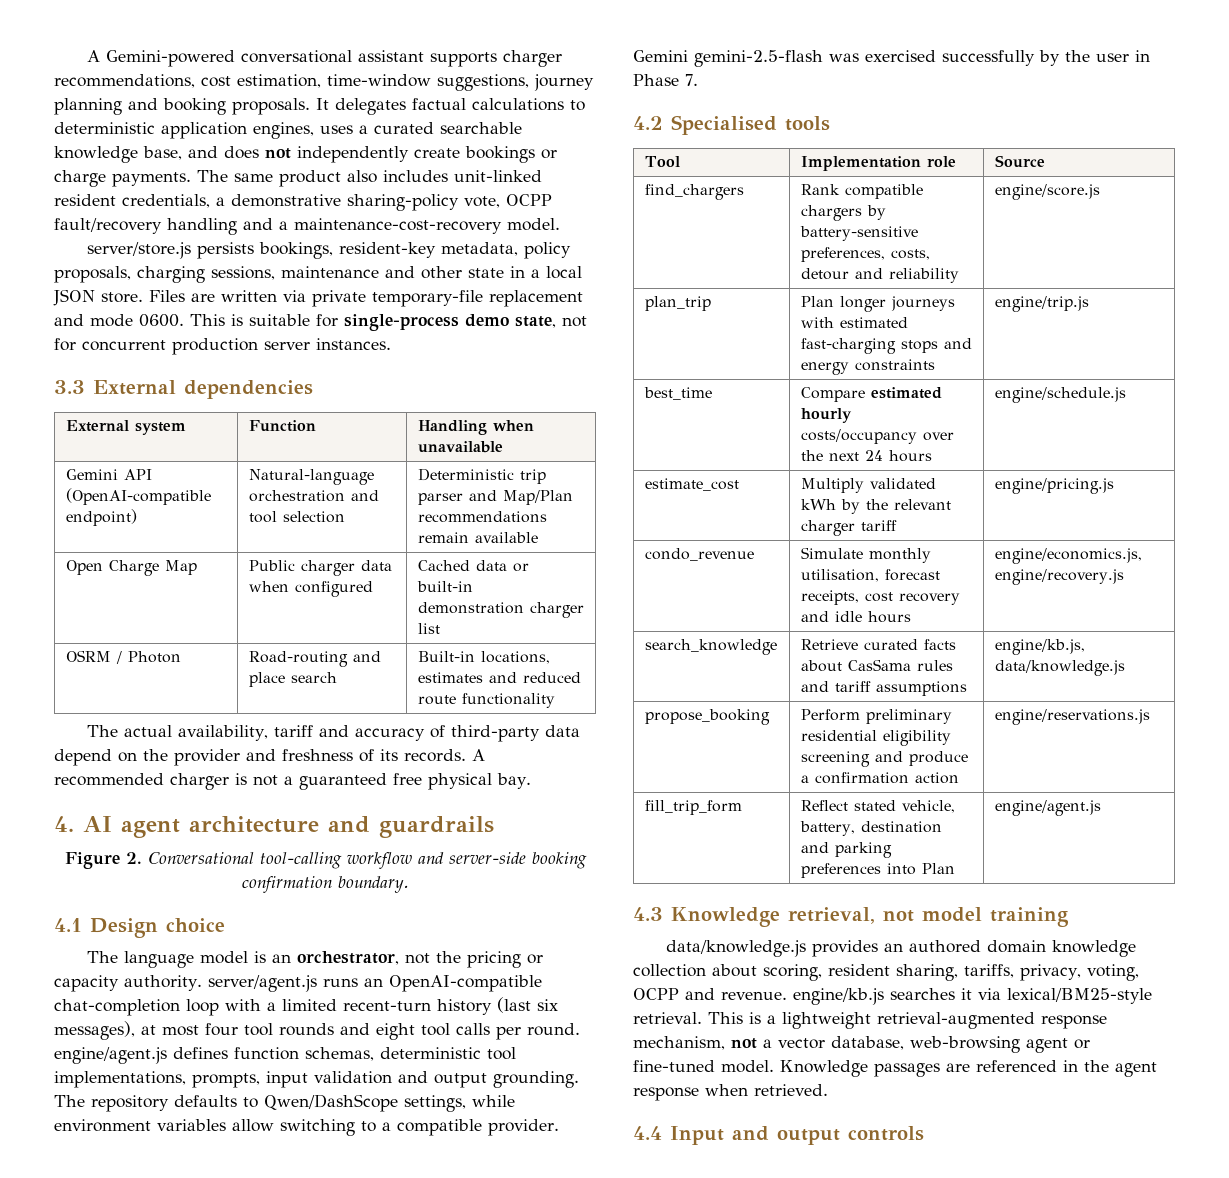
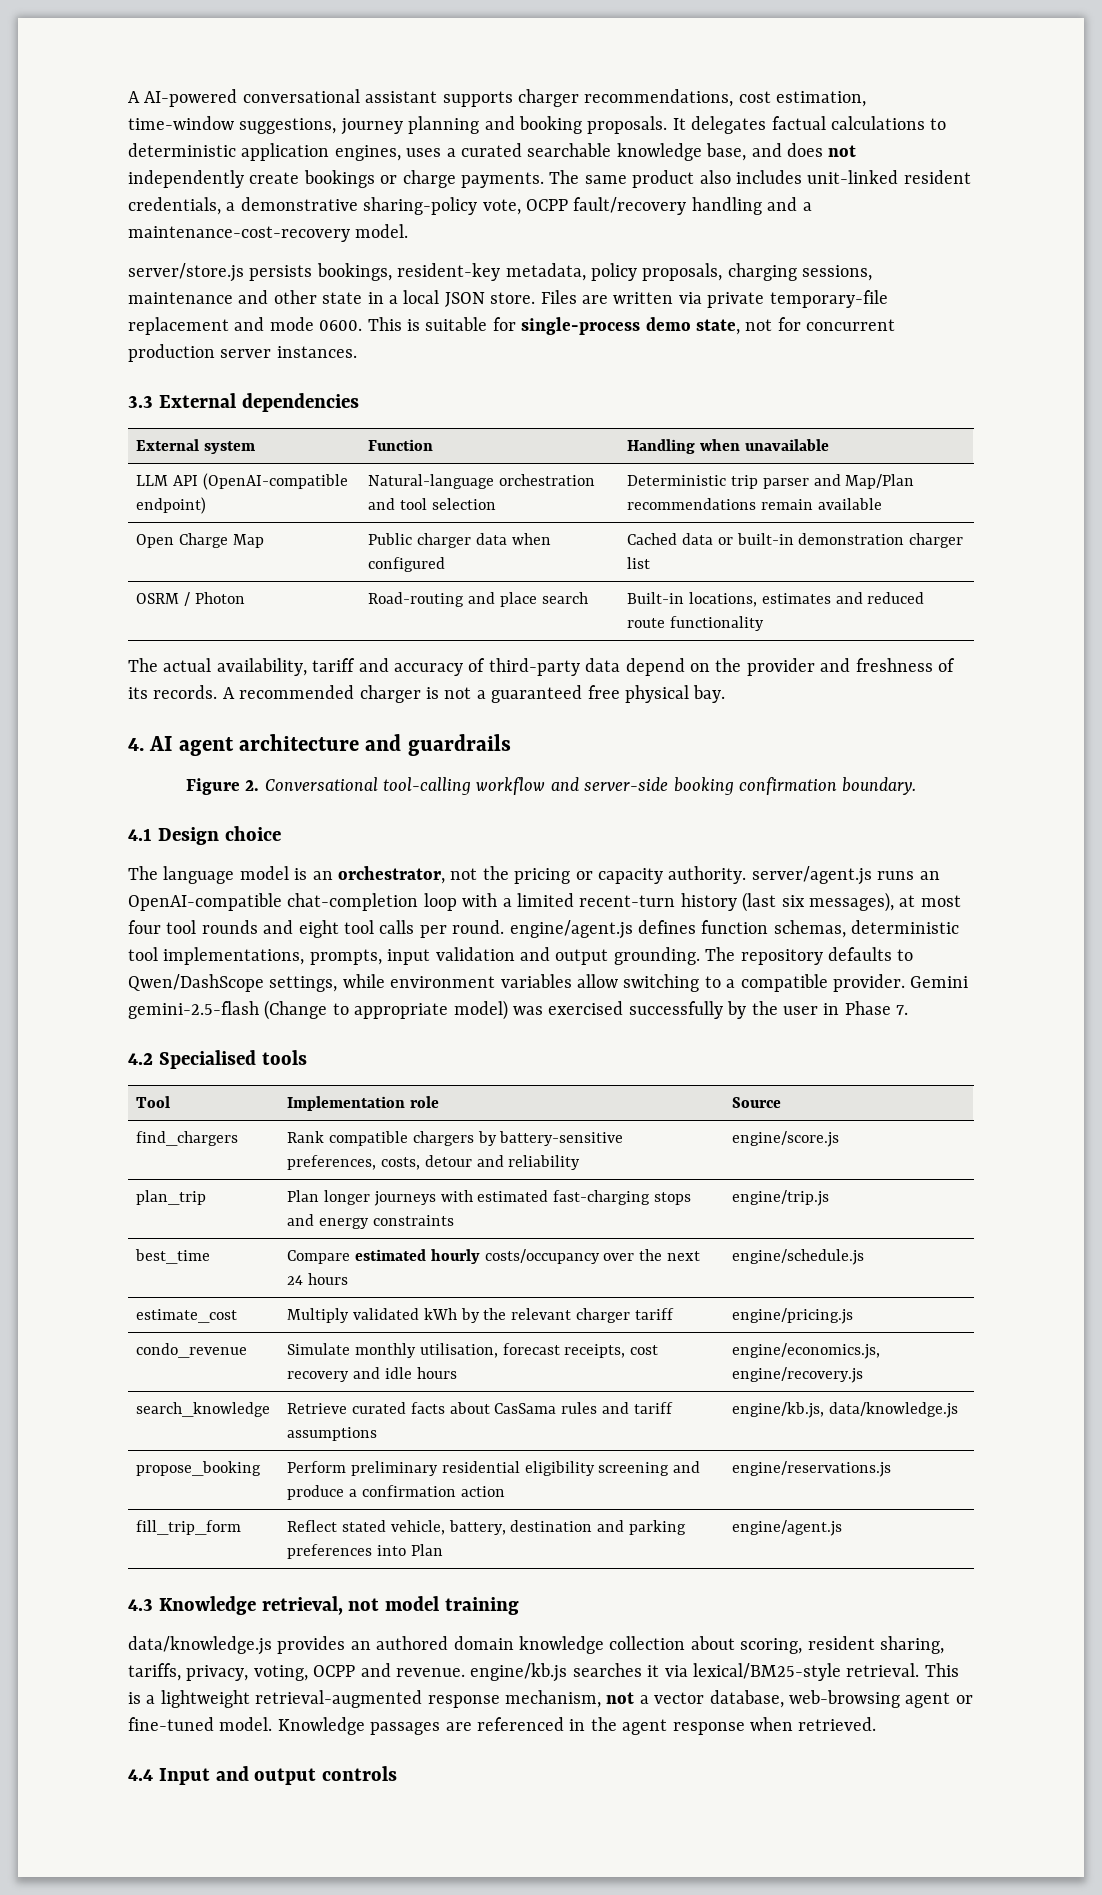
[87,50,236,67] A Gemini-powered -> [128,89,238,107] A AI-powered
[65,469,118,480] Gemini -> [136,475,169,486] LLM
(823, 58) none -> [264,1000,508,1020] (Change to appropriate model)

